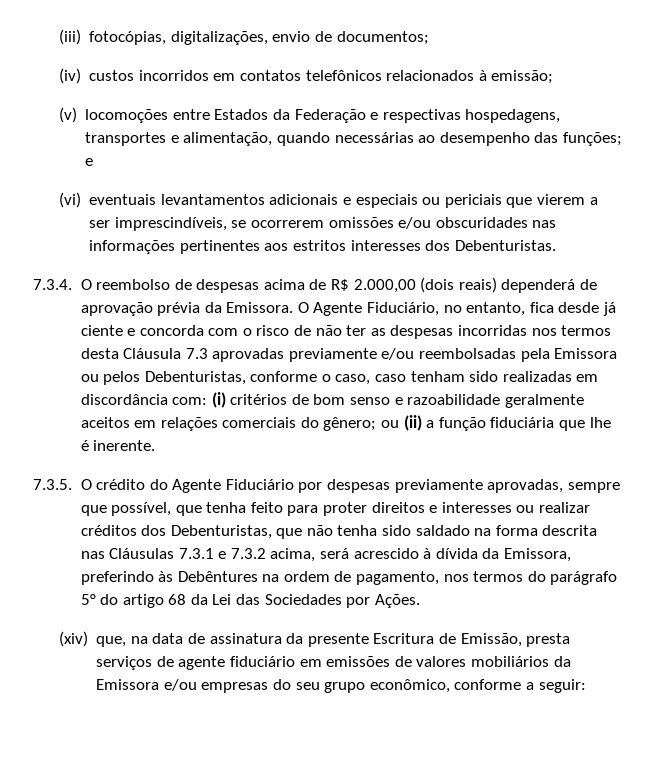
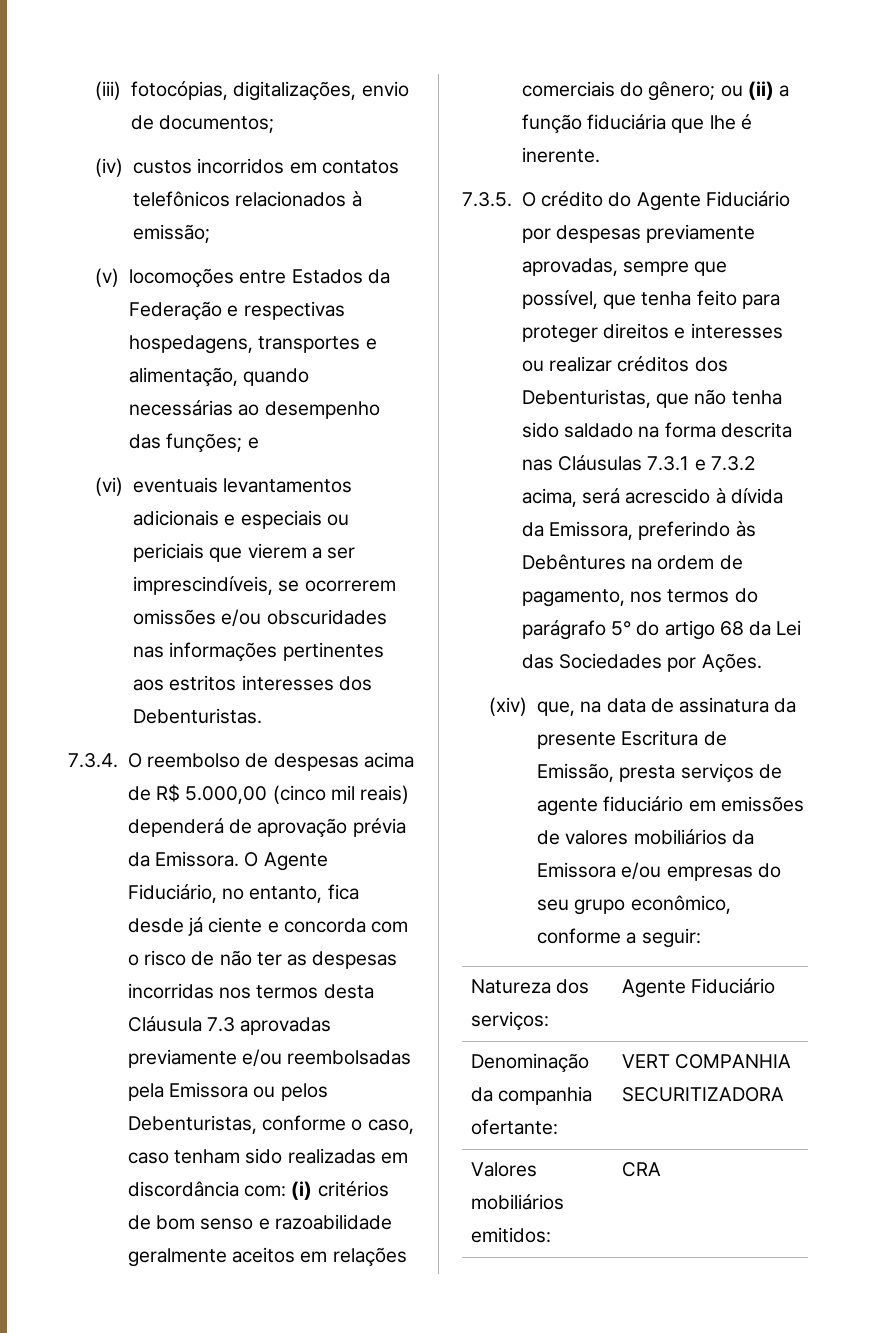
[353,277,455,293] 2.000,00 (dois -> [185,785,355,804] 5.000,00 (cinco mil
[323,502,368,516] proter -> [521,325,598,343] proteger
(586, 686) none -> [471,979,590,994] [471,1011,550,1031] [622,978,776,998] [471,1053,590,1073] [471,1086,593,1105] [471,1119,559,1135] [622,1054,792,1069] [622,1087,785,1102] [471,1162,538,1177] [471,1194,565,1210] [471,1227,552,1243] [622,1162,662,1177] // Natureza dos serviços: | Agente Fiduciário // Denominação da companhia ofertante: | VERT COMPANHIA SECURITIZADORA // Valores mobiliários emitidos: | CRA

